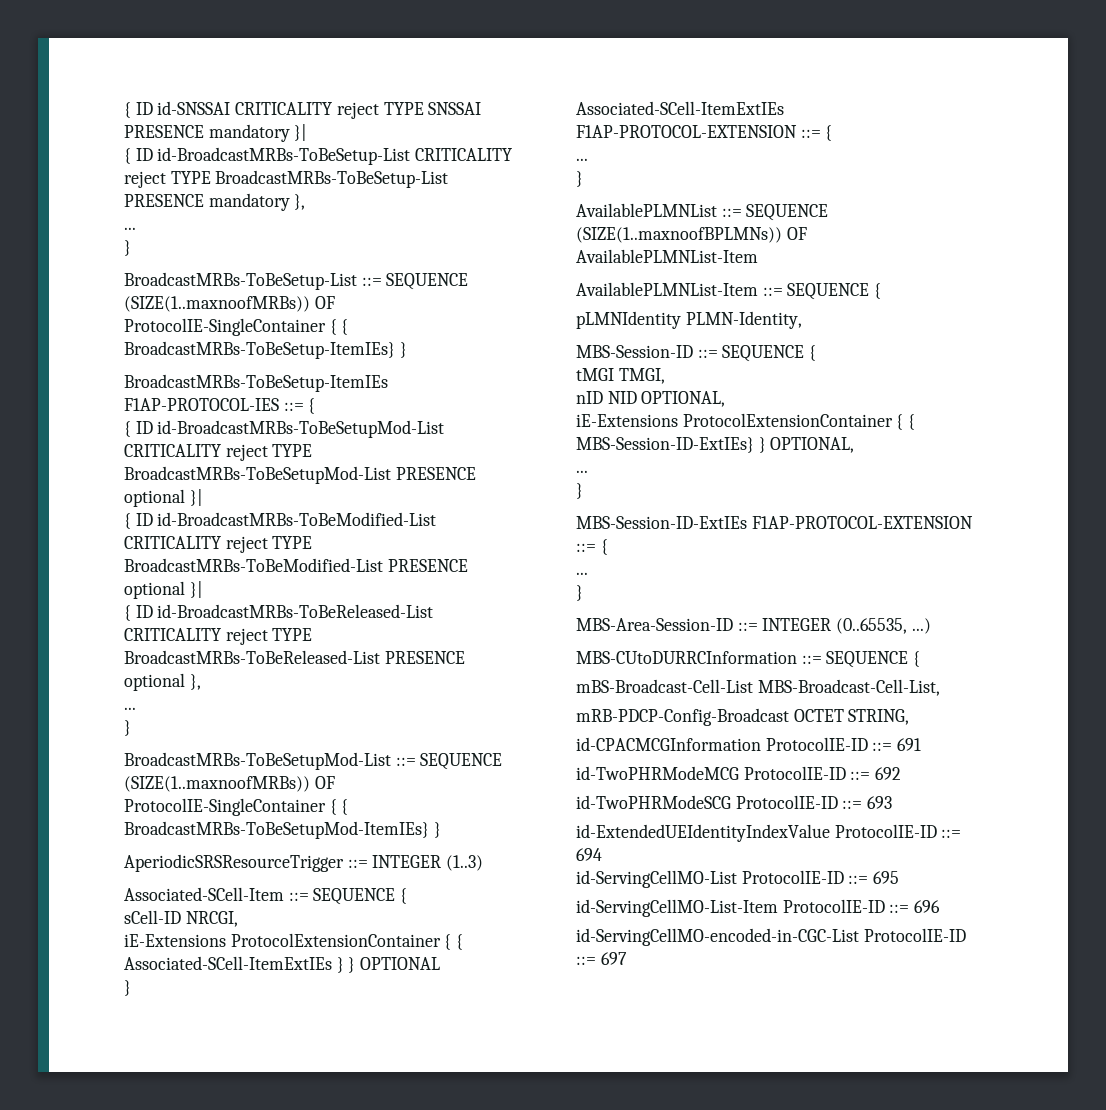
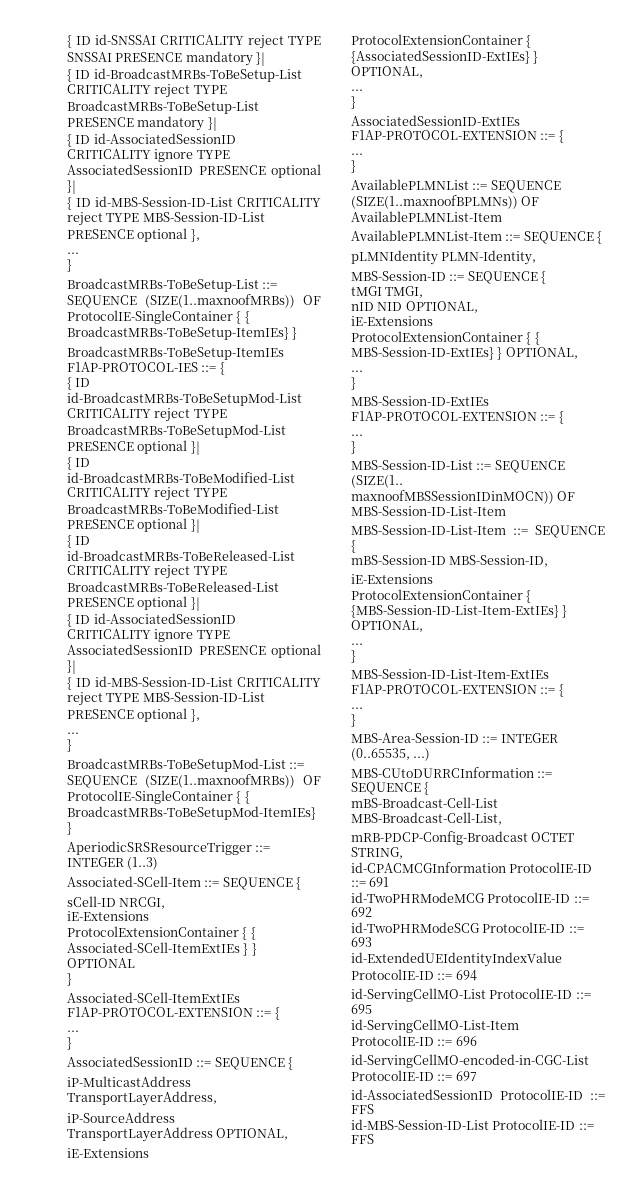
(290, 202) none -> [207,117,217,131] [67,133,236,147] [67,149,230,162] [67,164,321,178] [67,180,76,194] [67,196,321,210] [67,212,265,226] [67,228,188,242] }| // { ID id-AssociatedSessionID CRITICALITY ignore TYPE AssociatedSessionID PRESENCE optional }| // { ID id-MBS-Session-ID-List CRITICALITY reject TYPE MBS-Session-ID-List PRESENCE optional
(185, 682) none -> [190,597,200,611] [67,613,236,627] [67,629,230,642] [67,644,321,658] [67,660,76,674] [67,676,321,690] [67,692,265,706] [67,708,188,722] }| // { ID id-AssociatedSessionID CRITICALITY ignore TYPE AssociatedSessionID PRESENCE optional }| // { ID id-MBS-Session-ID-List CRITICALITY reject TYPE MBS-Session-ID-List PRESENCE optional
(583, 179) none -> [67,1056,294,1070] [67,1076,191,1087] [67,1091,217,1106] [67,1112,175,1123] [67,1127,289,1142] [67,1148,149,1158] [351,34,532,48] [351,50,539,64] [351,66,423,78] [351,89,363,91] [351,96,356,109] [351,115,520,126] [351,130,564,143] [351,153,363,155] [351,160,356,173] // AssociatedSessionID ::= SEQUENCE { // iP-MulticastAddress TransportLayerAddress, // iP-SourceAddress TransportLayerAddress OPTIONAL, // iE-Extensions ProtocolExtensionContainer { {AssociatedSessionID-ExtIEs} } OPTIONAL, // ... // } // AssociatedSessionID-ExtIEs F1AP-PROTOCOL-EXTENSION ::= { // ... // }
(583, 593) none -> [351,460,565,473] [351,475,403,488] [351,490,576,504] [351,506,506,516] [351,525,605,538] [351,540,356,553] [351,555,549,567] [351,574,433,584] [351,589,532,603] [351,605,568,618] [351,620,423,632] [351,643,363,645] [351,650,356,663] [351,669,549,679] [351,684,564,697] [351,707,363,709] [351,714,356,727] // MBS-Session-ID-List ::= SEQUENCE (SIZE(1.. maxnoofMBSSessionIDinMOCN)) OF MBS-Session-ID-List-Item // MBS-Session-ID-List-Item ::= SEQUENCE { // mBS-Session-ID MBS-Session-ID, // iE-Extensions ProtocolExtensionContainer { {MBS-Session-ID-List-Item-ExtIEs} } OPTIONAL, // ... // } // MBS-Session-ID-List-Item-ExtIEs F1AP-PROTOCOL-EXTENSION ::= { // ... // }
(627, 958) none -> [351,1089,605,1100] [351,1104,374,1114] [351,1119,594,1130] [351,1134,374,1144] // id-AssociatedSessionID ProtocolIE-ID ::= FFS // id-MBS-Session-ID-List ProtocolIE-ID ::= FFS

